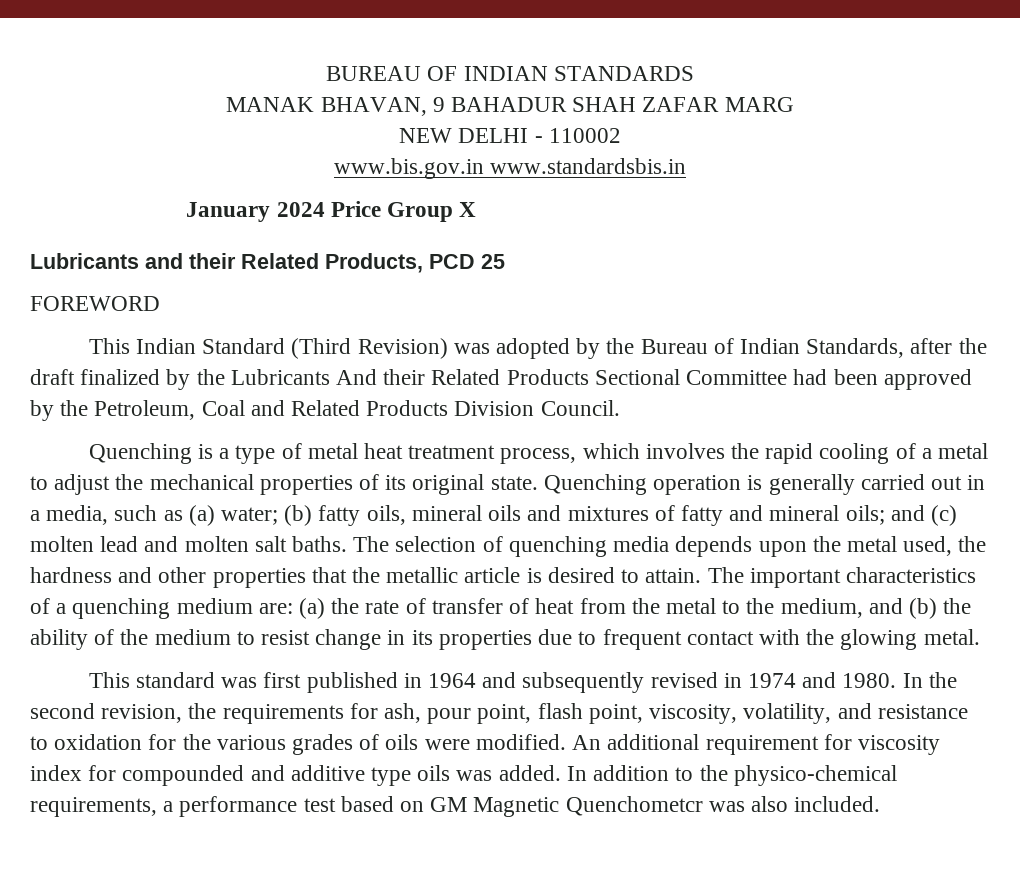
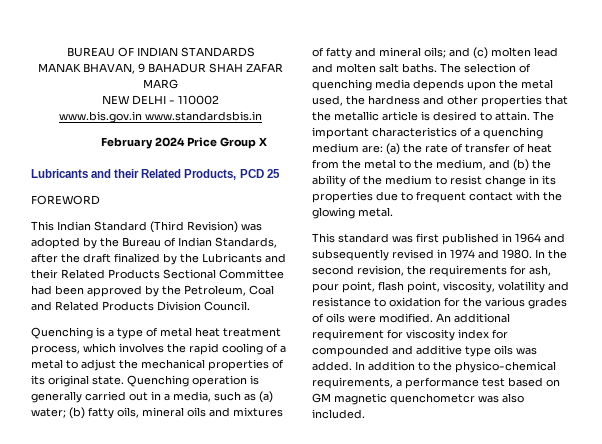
[186,202,271,222] January -> [100,137,153,149] February
[336,369,378,385] And -> [265,253,286,263] and
[743,703,832,724] volatility, -> [498,281,545,293] volatility
[473,796,703,817] Magnetic Quenchometcr -> [334,393,475,405] magnetic quenchometcr

